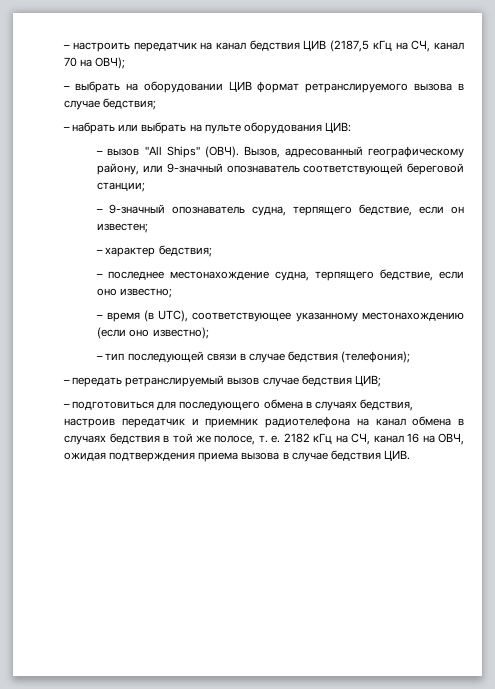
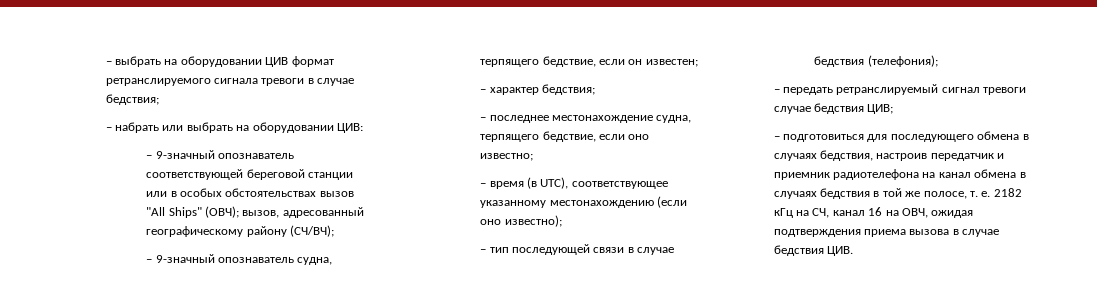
[63,40,464,52] [64,57,126,69] [63,86,71,90] – настроить передатчик на канал бедствия ЦИВ (2187,5 кГц на СЧ, канал 70 на ОВЧ); // – -> [105,61,112,65] –
[414,83,453,91] вызова -> [214,78,305,86] сигнала тревоги
[204,122,322,134] пульте оборудования -> [252,122,334,133] оборудовании
[107,146,464,158] [97,163,464,175] [97,182,146,192] вызов "All Ships" (ОВЧ). Вызов, адресованный географическому району, или 9-значный опознаватель соответствующей береговой станции; -> [155,150,295,159] [146,169,354,180] [146,188,354,197] [146,206,364,218] [146,225,335,237] 9-значный опознаватель соответствующей береговой станции или в особых обстоятельствах вызов "All Ships" (ОВЧ); вызов, адресованный географическому району (СЧ/ВЧ);
[227,377,260,385] вызов -> [941,87,1027,95] сигнал тревоги

